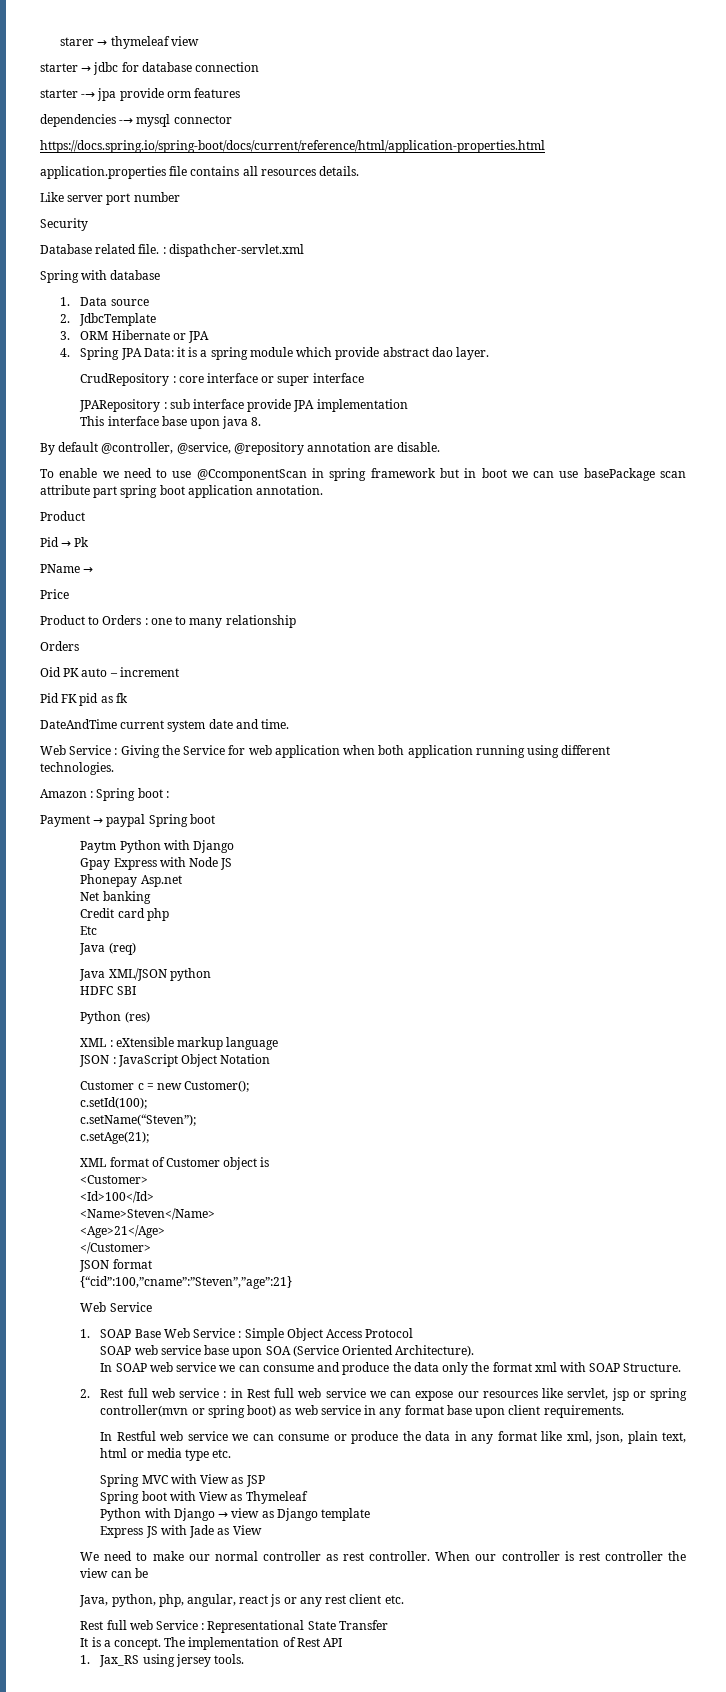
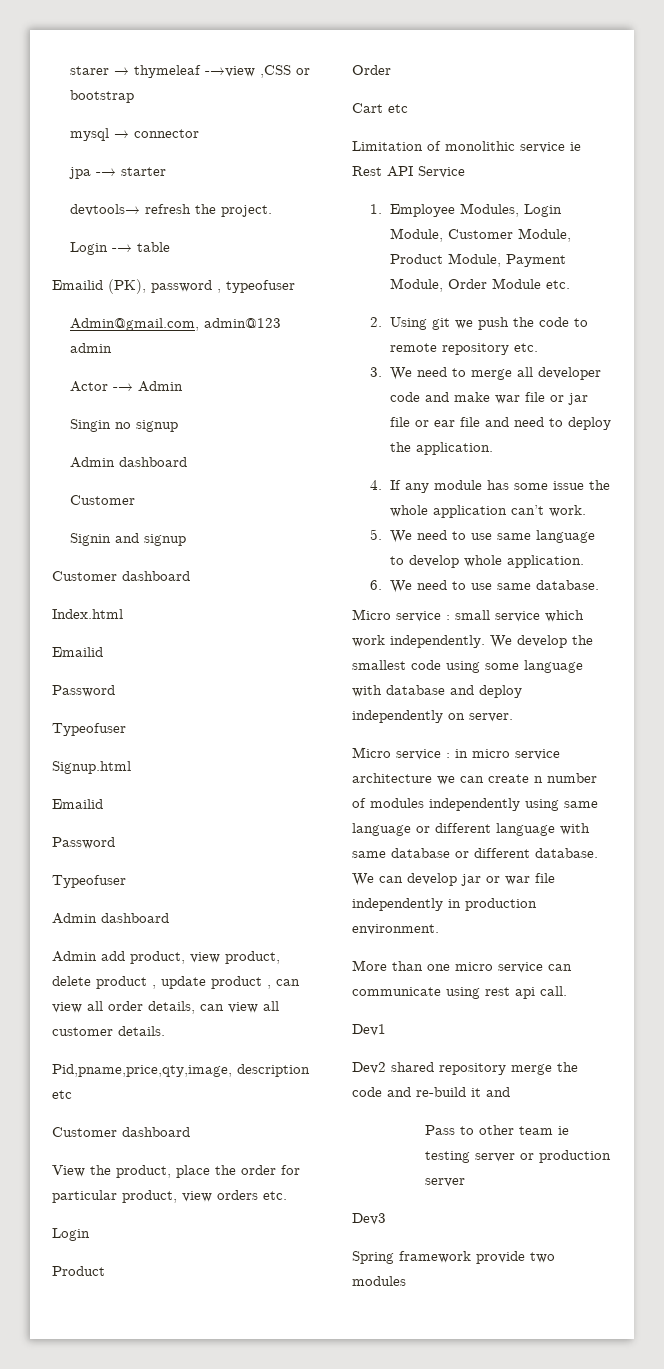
[170,36,199,46] [40,62,260,75] [40,88,241,101] [40,114,232,127] [40,140,545,153] [40,166,360,179] [40,192,180,205] [40,218,88,231] [40,244,304,257] [40,270,161,283] [60,297,149,306] [60,313,157,326] [60,330,209,343] [60,347,490,360] [80,373,364,386] [79,399,408,412] [80,416,262,429] [40,442,440,455] [40,468,686,481] [40,485,324,498] [40,511,85,521] [40,537,90,547] [40,564,94,573] [40,589,69,599] [40,615,296,628] [40,641,79,651] [40,667,179,677] [40,693,128,706] [40,719,290,732] [40,745,611,758] [40,762,114,775] [40,788,169,801] [40,814,215,827] [80,840,234,853] [80,857,233,870] [80,874,182,887] [80,891,151,904] [80,908,169,921] [80,926,98,935] [79,942,136,955] [79,968,211,981] [80,986,136,995] [80,1011,150,1024] [80,1037,279,1050] [79,1054,271,1067] [80,1080,250,1092] [80,1097,148,1109] [80,1114,197,1126] [80,1131,150,1144] [80,1157,270,1170] [80,1175,149,1184] [80,1191,155,1203] [80,1208,216,1220] [80,1225,166,1238] [80,1242,152,1254] [79,1259,152,1272] [80,1276,293,1289] [80,1302,152,1312] [80,1328,414,1341] [100,1345,475,1358] [100,1362,682,1375] [80,1388,687,1401] [100,1405,624,1418] [100,1431,686,1444] [100,1448,232,1461] [100,1474,265,1487] [100,1491,308,1504] [100,1508,371,1521] [100,1525,262,1538] [80,1551,686,1561] [80,1568,148,1578] [79,1594,404,1607] [80,1620,388,1633] [80,1637,343,1650] [80,1654,245,1667] view // starter → jdbc for database connection // starter -→ jpa provide orm features // dependencies -→ mysql connector // https://docs.spring.io/spring-boot/docs/current/reference/html/application-properties.html // application.properties file contains all resources details. // Like server port number // Security // Database related file. : dispathcher-servlet.xml // Spring with database // 1. Data source // 2. JdbcTemplate // 3. ORM Hibernate or JPA // 4. Spring JPA Data: it is a spring module which provide abstract dao layer. // CrudRepository : core interface or super interface // JPARepository : sub interface provide JPA implementation // This interface base upon java 8. // By default @controller, @service, @repository annotation are disable. // To enable we need to use @CcomponentScan in spring framework but in boot we can use basePackage scan attribute part spring boot application annotation. // Product // Pid → Pk // PName → // Price // Product to Orders : one to many relationship // Orders // Oid PK auto – increment // Pid FK pid as fk // DateAndTime current system date and time. // Web Service : Giving the Service for web application when both application running using different technologies. // Amazon : Spring boot : // Payment → paypal Spring boot // Paytm Python with Django // Gpay Express with Node JS // Phonepay Asp.net // Net banking // Credit card php // Etc // Java (req) // Java XML/JSON python // HDFC SBI // Python (res) // XML : eXtensible markup language // JSON : JavaScript Object Notation // Customer c = new Customer(); // c.setId(100); // c.setName(“Steven”); // c.setAge(21); // XML format of Customer object is // <Customer> // <Id>100</Id> // <Name>Steven</Name> // <Age>21</Age> // </Customer> // JSON format // {“cid”:100,”cname”:”Steven”,”age”:21} // Web Service // 1. SOAP Base Web Service : Simple Object Access Protocol // SOAP web service base upon SOA (Service Oriented Architecture). // In SOAP web service we can consume and produce the data only the format xml with SOAP Structure. // 2. Rest full web service : in Rest full web service we can expose our resources like servlet, jsp or spring controller(mvn or spring boot) as web service in any format base upon client requirements. // In Restful web service we can consume or produce the data in any format like xml, json, plain text, html or media type etc. // Spring MVC with View as JSP // Spring boot with View as Thymeleaf // Python with Django → view as Django template // Express JS with Jade as View // We need to make our normal controller as rest controller. When our controller is rest controller the view can be // Java, python, php, angular, react js or any rest client etc. // Rest full web Service : Representational State Transfer // It is a concept. The implementation of Rest API // 1. Jax_RS using jersey tools. -> [205,65,311,78] [70,90,135,103] [70,128,200,141] [69,167,167,179] [70,204,273,217] [70,242,171,255] [52,279,295,294] [70,318,282,331] [70,343,113,353] [70,381,184,392] [70,419,179,432] [70,457,188,468] [70,495,136,505] [70,533,187,546] [52,571,190,581] [52,609,123,619] [52,647,103,657] [52,685,115,697] [52,723,126,736] [52,761,131,774] [52,799,103,809] [52,837,115,849] [52,875,126,888] [52,913,169,924] [52,951,280,964] [52,976,300,989] [52,1001,279,1014] [52,1026,165,1036] [52,1064,310,1077] [52,1090,72,1099] [52,1127,190,1137] [52,1165,300,1178] [52,1190,287,1203] [52,1228,90,1241] [52,1266,105,1276] [352,65,391,75] [352,103,408,113] [352,141,581,153] [352,166,465,178] [370,203,562,217] [389,228,571,242] [389,253,566,267] [389,278,570,292] [370,317,588,330] [389,343,538,355] [370,367,601,380] [389,392,588,405] [389,417,611,430] [389,442,493,455] [370,480,610,493] [389,505,586,518] [370,529,595,543] [389,555,584,568] [370,580,599,593] [352,609,584,622] [352,635,593,648] [352,660,583,673] [352,685,522,698] [352,710,513,723] [352,747,560,760] [352,773,597,785] [352,798,598,811] [352,823,590,836] [352,848,598,858] [352,873,555,886] [352,898,537,911] [352,924,439,935] [352,960,572,973] [352,986,567,999] [352,1024,386,1036] [352,1062,578,1075] [352,1087,510,1097] [425,1125,570,1135] [425,1150,612,1163] [425,1178,466,1187] [352,1213,386,1225] [352,1251,555,1264] [352,1276,406,1286] -→view ,CSS or bootstrap // mysql → connector // jpa -→ starter // devtools→ refresh the project. // Login -→ table // Emailid (PK), password , typeofuser // Admin@gmail.com, admin@123 admin // Actor -→ Admin // Singin no signup // Admin dashboard // Customer // Signin and signup // Customer dashboard // Index.html // Emailid // Password // Typeofuser // Signup.html // Emailid // Password // Typeofuser // Admin dashboard // Admin add product, view product, delete product , update product , can view all order details, can view all customer details. // Pid,pname,price,qty,image, description etc // Customer dashboard // View the product, place the order for particular product, view orders etc. // Login // Product // Order // Cart etc // Limitation of monolithic service ie Rest API Service // 1. Employee Modules, Login Module, Customer Module, Product Module, Payment Module, Order Module etc. // 2. Using git we push the code to remote repository etc. // 3. We need to merge all developer code and make war file or jar file or ear file and need to deploy the application. // 4. If any module has some issue the whole application can’t work. // 5. We need to use same language to develop whole application. // 6. We need to use same database. // Micro service : small service which work independently. We develop the smallest code using some language with database and deploy independently on server. // Micro service : in micro service architecture we can create n number of modules independently using same language or different language with same database or different database. We can develop jar or war file independently in production environment. // More than one micro service can communicate using rest api call. // Dev1 // Dev2 shared repository merge the code and re-build it and // Pass to other team ie testing server or production server // Dev3 // Spring framework provide two modules

